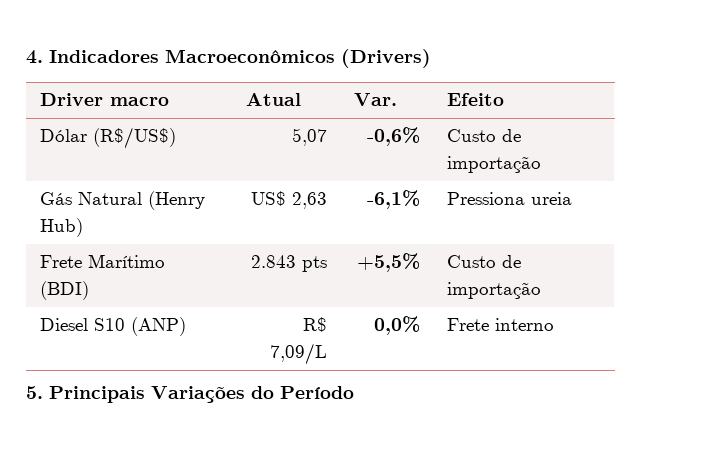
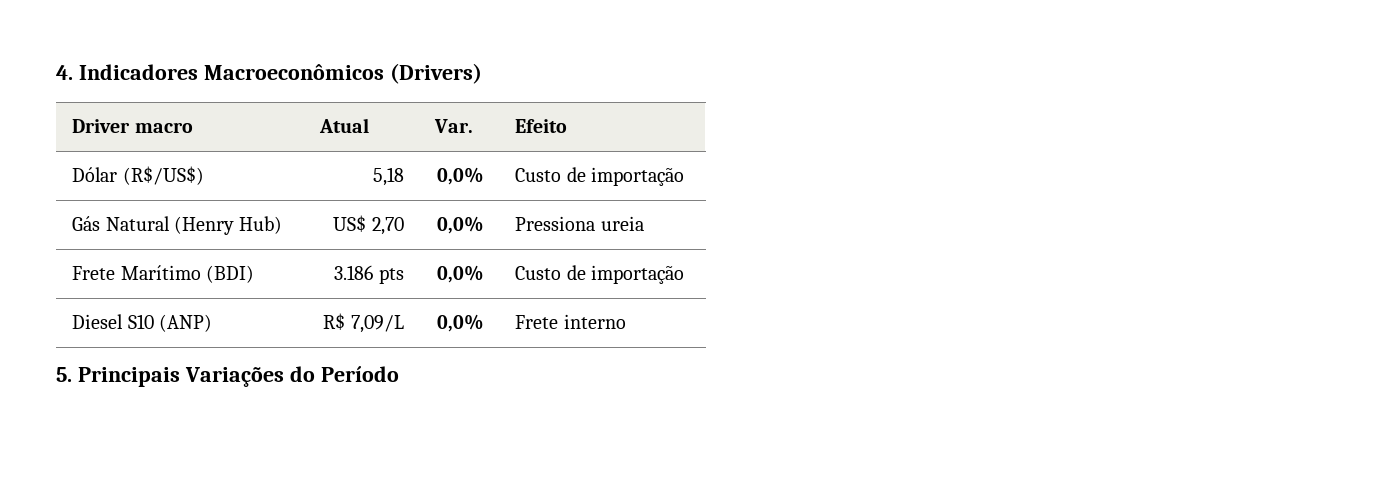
[291,128,327,146] [366,127,420,146] 5,07 | -0,6% -> [372,167,404,186] [436,167,484,185] 5,18 | 0,0%
[291,192,327,209] [366,190,420,209] 2,63 | -6,1% -> [371,217,404,235] [436,216,484,234] 2,70 | 0,0%
[250,255,296,268] 2.843 -> [334,265,374,280] 3.186
[356,253,420,272] +5,5% -> [436,265,484,283] 0,0%

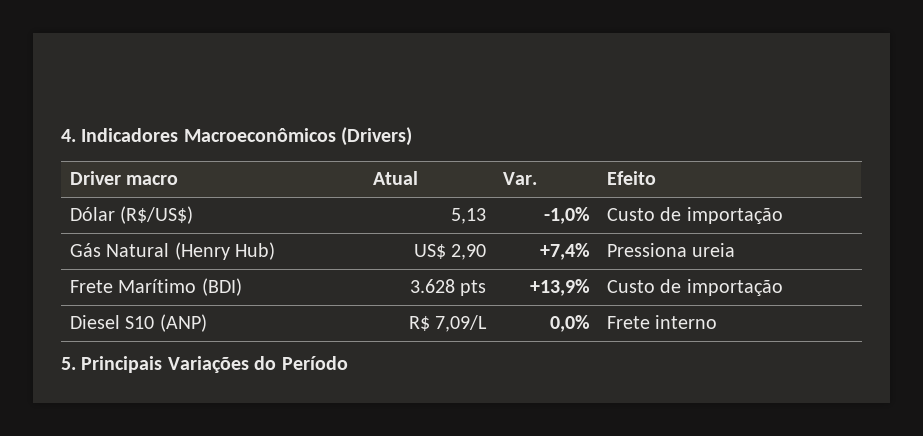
[372,167,404,186] [436,167,484,185] 5,18 | 0,0% -> [450,208,486,224] [543,207,590,224] 5,13 | -1,0%
[371,217,404,235] [436,216,484,234] 2,70 | 0,0% -> [450,244,486,260] [539,243,590,260] 2,90 | +7,4%
[334,265,374,280] 3.186 -> [409,279,455,293] 3.628
[436,265,484,283] 0,0% -> [529,279,590,296] +13,9%

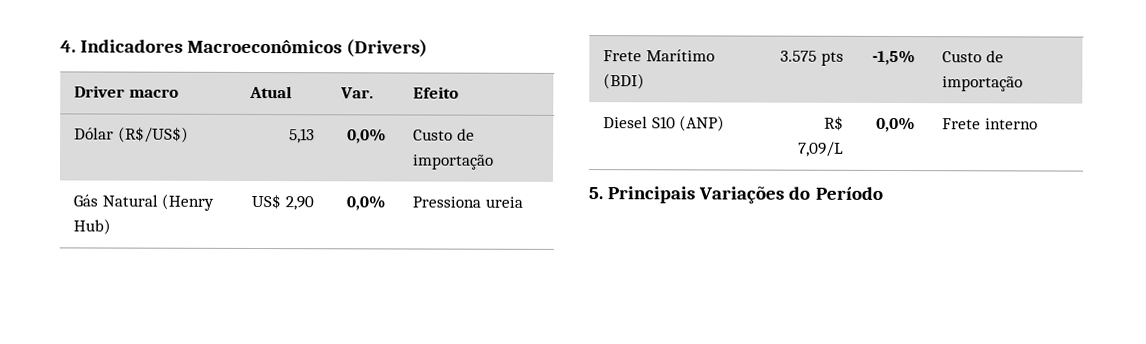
[543,207,590,224] -1,0% -> [346,128,387,144] 0,0%
[539,243,590,260] +7,4% -> [345,195,386,211] 0,0%
[409,279,455,293] 3.628 -> [780,50,818,62] 3.575
[529,279,590,296] +13,9% -> [871,49,916,66] -1,5%

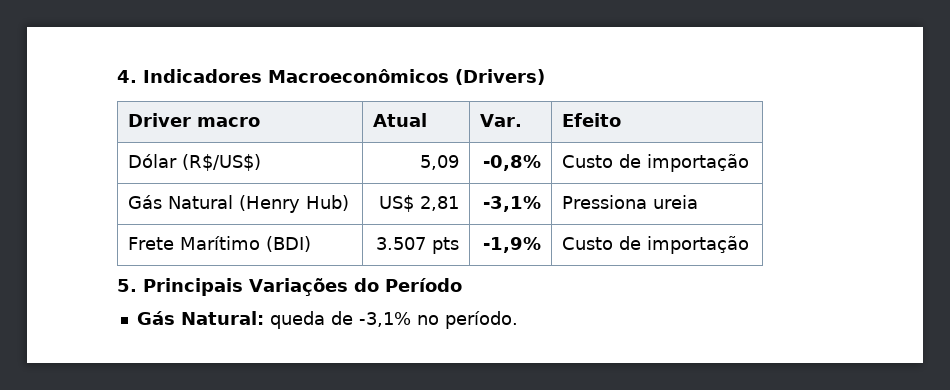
[288,128,315,144] [346,128,387,144] 5,13 | 0,0% -> [419,155,459,170] [482,155,541,171] 5,09 | -0,8%
[284,196,314,211] [345,195,386,211] 2,90 | 0,0% -> [419,196,459,211] [482,196,541,212] 2,81 | -3,1%
[780,50,818,62] 3.575 -> [375,237,426,250] 3.507
[871,49,916,66] [942,50,1004,63] [942,76,1024,92] [603,115,726,132] [823,115,844,131] [797,141,844,157] [875,116,916,133] [942,118,1038,130] -1,5% | Custo de importação // Diesel S10 (ANP) | R$ 7,09/L | 0,0% | Frete interno -> [482,237,541,253] [562,236,750,254] -1,9% | Custo de importação
(883, 193) none -> [136,311,518,329] // Gás Natural: queda de -3,1% no período.

